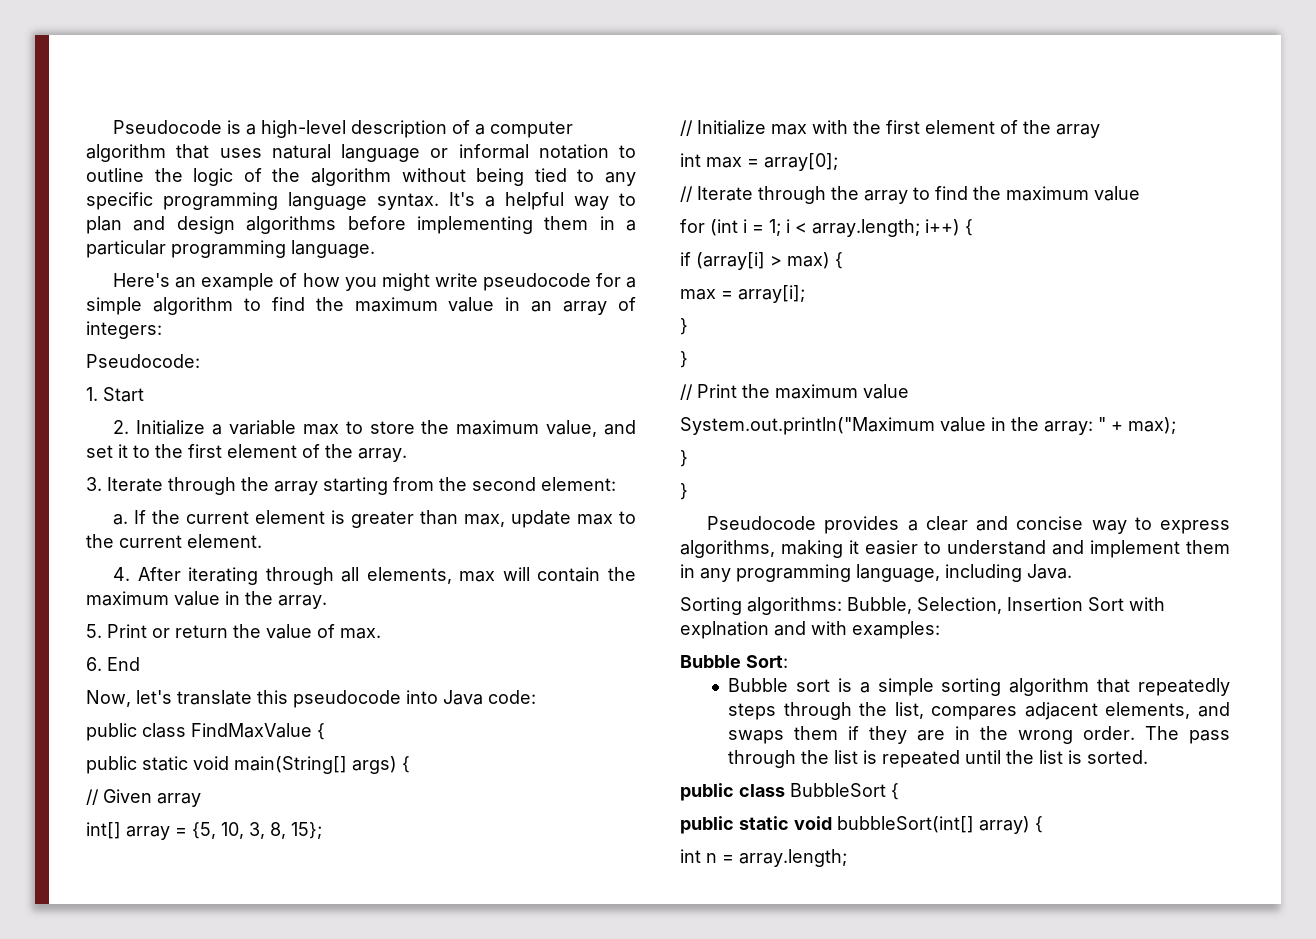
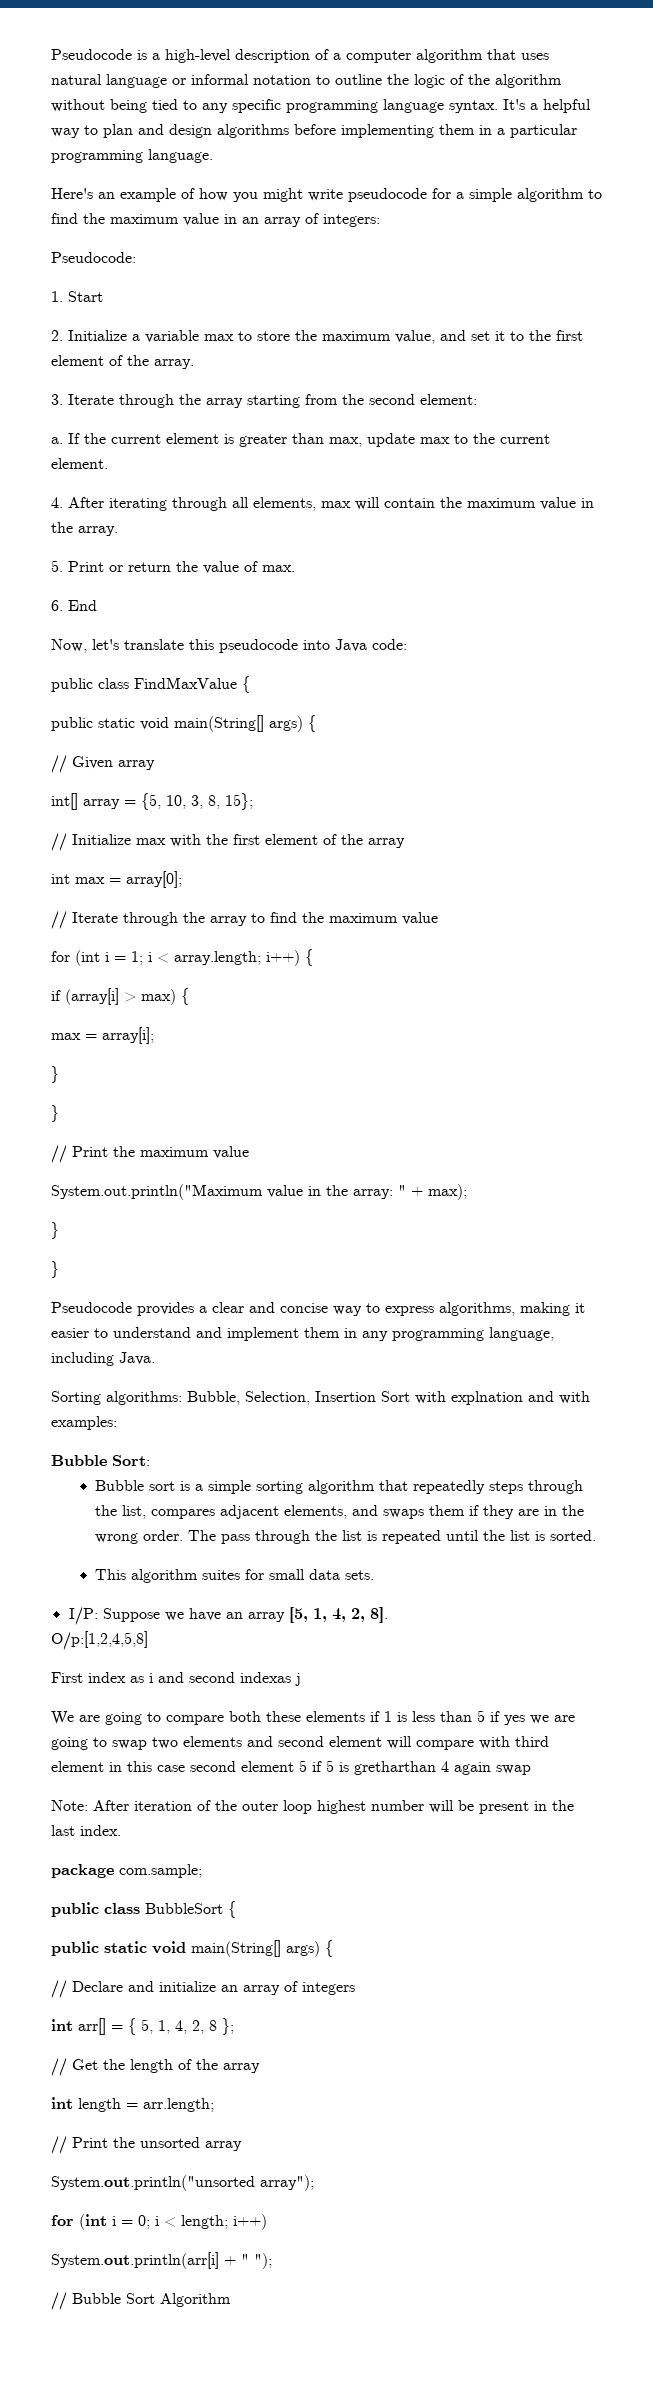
(1149, 757) none -> [95,1569,375,1583] [68,1607,388,1625] [51,1631,148,1650] [51,1672,301,1686] [51,1710,575,1725] [51,1736,549,1750] [51,1760,531,1775] [51,1800,574,1814] [51,1825,121,1836] [51,1864,202,1878] // This algorithm suites for small data sets. // I/P: Suppose we have an array [5, 1, 4, 2, 8]. // O/p:[1,2,4,5,8] // First index as i and second indexas j // We are going to compare both these elements if 1 is less than 5 if yes we are going to swap two elements and second element will compare with third element in this case second element 5 if 5 is gretharthan 4 again swap // Note: After iteration of the outer loop highest number will be present in the last index. // package com.sample;
[837,816,1043,834] [680,849,847,867] bubbleSort(int[] array) { // int n = array.length; -> [191,1940,333,1957] [51,1980,355,1998] [51,2018,234,2035] [51,2058,260,2076] [51,2097,214,2112] [51,2136,242,2154] [51,2175,314,2191] [51,2214,267,2230] [51,2252,272,2269] [51,2292,231,2310] main(String[] args) { // // Declare and initialize an array of integers // int arr[] = { 5, 1, 4, 2, 8 }; // // Get the length of the array // int length = arr.length; // // Print the unsorted array // System.out.println("unsorted array"); // for (int i = 0; i < length; i++) // System.out.println(arr[i] + " "); // // Bubble Sort Algorithm

